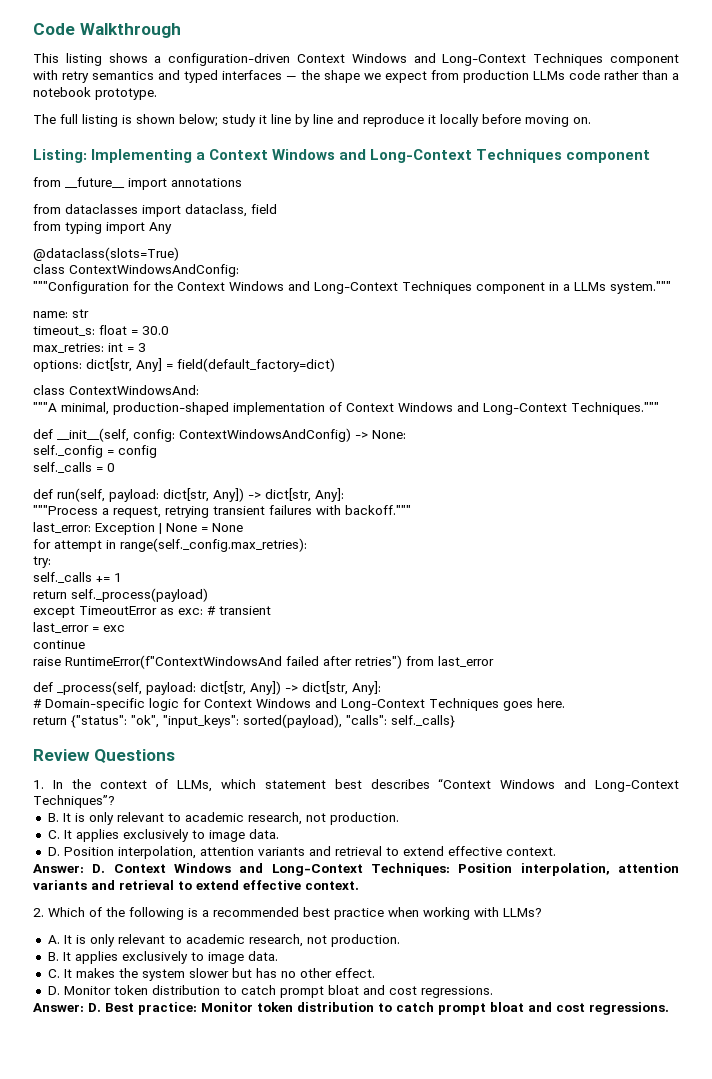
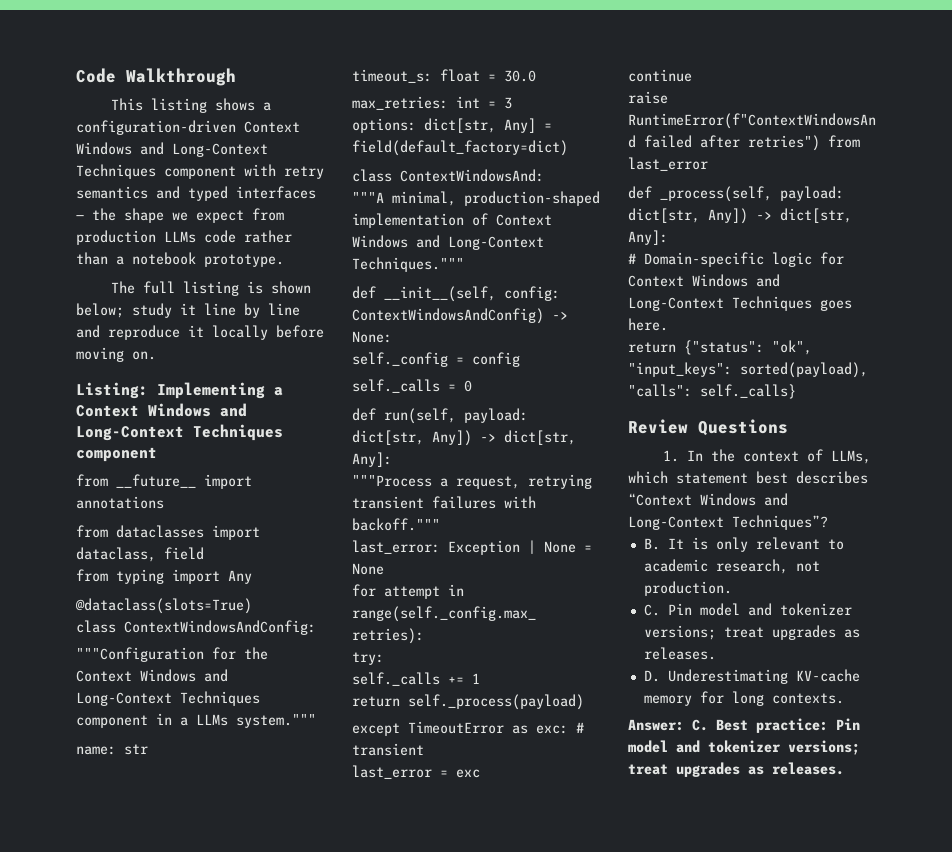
[63,829,279,842] [47,846,556,859] [33,863,679,876] [33,880,359,890] [33,907,542,920] [47,934,400,947] [47,951,278,964] [47,968,375,981] [47,985,493,998] [33,1002,669,1015] It applies exclusively to image data. // D. Position interpolation, attention variants and retrieval to extend effective context. // Answer: D. Context Windows and Long-Context Techniques: Position interpolation, attention variants and retrieval to extend effective context. // 2. Which of the following is a recommended best practice when working with LLMs? // A. It is only relevant to academic research, not production. // B. It applies exclusively to image data. // C. It makes the system slower but has no other effect. // D. Monitor token distribution to catch prompt bloat and cost regressions. // Answer: D. Best practice: Monitor token distribution to catch prompt bloat and cost regressions. -> [667,603,852,616] [643,625,860,640] [643,647,716,660] [643,669,860,684] [643,691,844,706] [628,718,860,733] [628,740,860,755] [628,762,844,777] Pin model and tokenizer versions; treat upgrades as releases. // D. Underestimating KV-cache memory for long contexts. // Answer: C. Best practice: Pin model and tokenizer versions; treat upgrades as releases.

